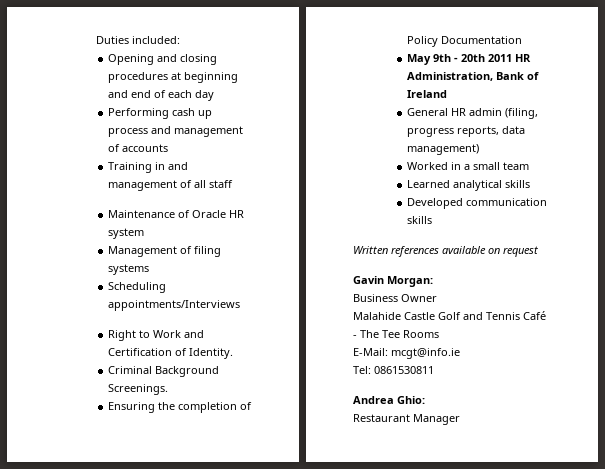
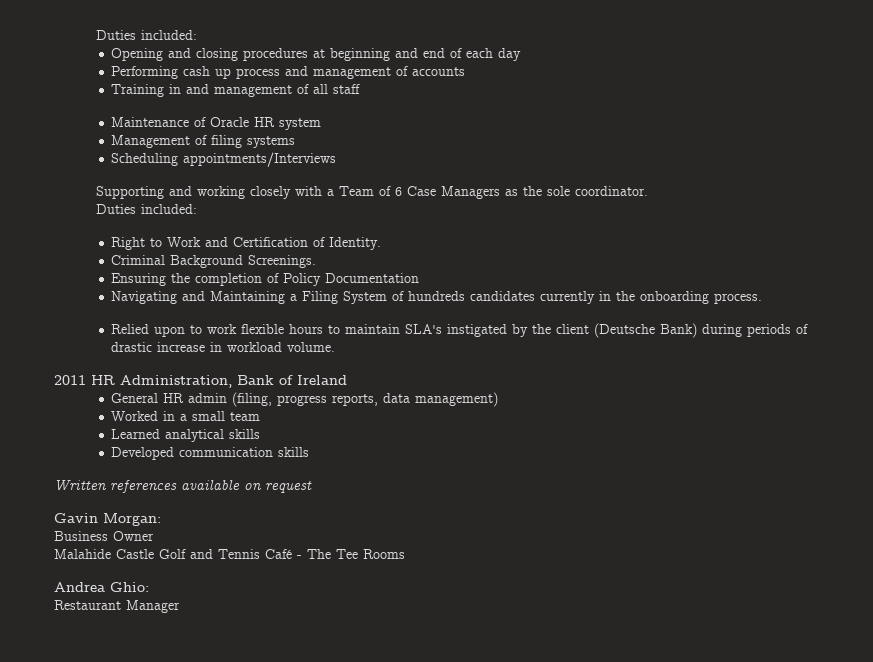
(240, 305) none -> [95,186,648,199] [95,204,197,214] // Supporting and working closely with a Team of 6 Case Managers as the sole coordinator. // Duties included:
[406,54,485,65] May 9th - 20th -> [111,291,763,304] [111,323,809,338] [111,342,336,352] Navigating and Maintaining a Filing System of hundreds candidates currently in the onboarding process. // Relied upon to work flexible hours to maintain SLA's instigated by the client (Deutsche Bank) during periods of drastic increase in workload volume. //
[353,348,460,359] [353,366,434,374] // E-Mail: mcgt@info.ie // Tel: 0861530811 -> (405, 554) none

